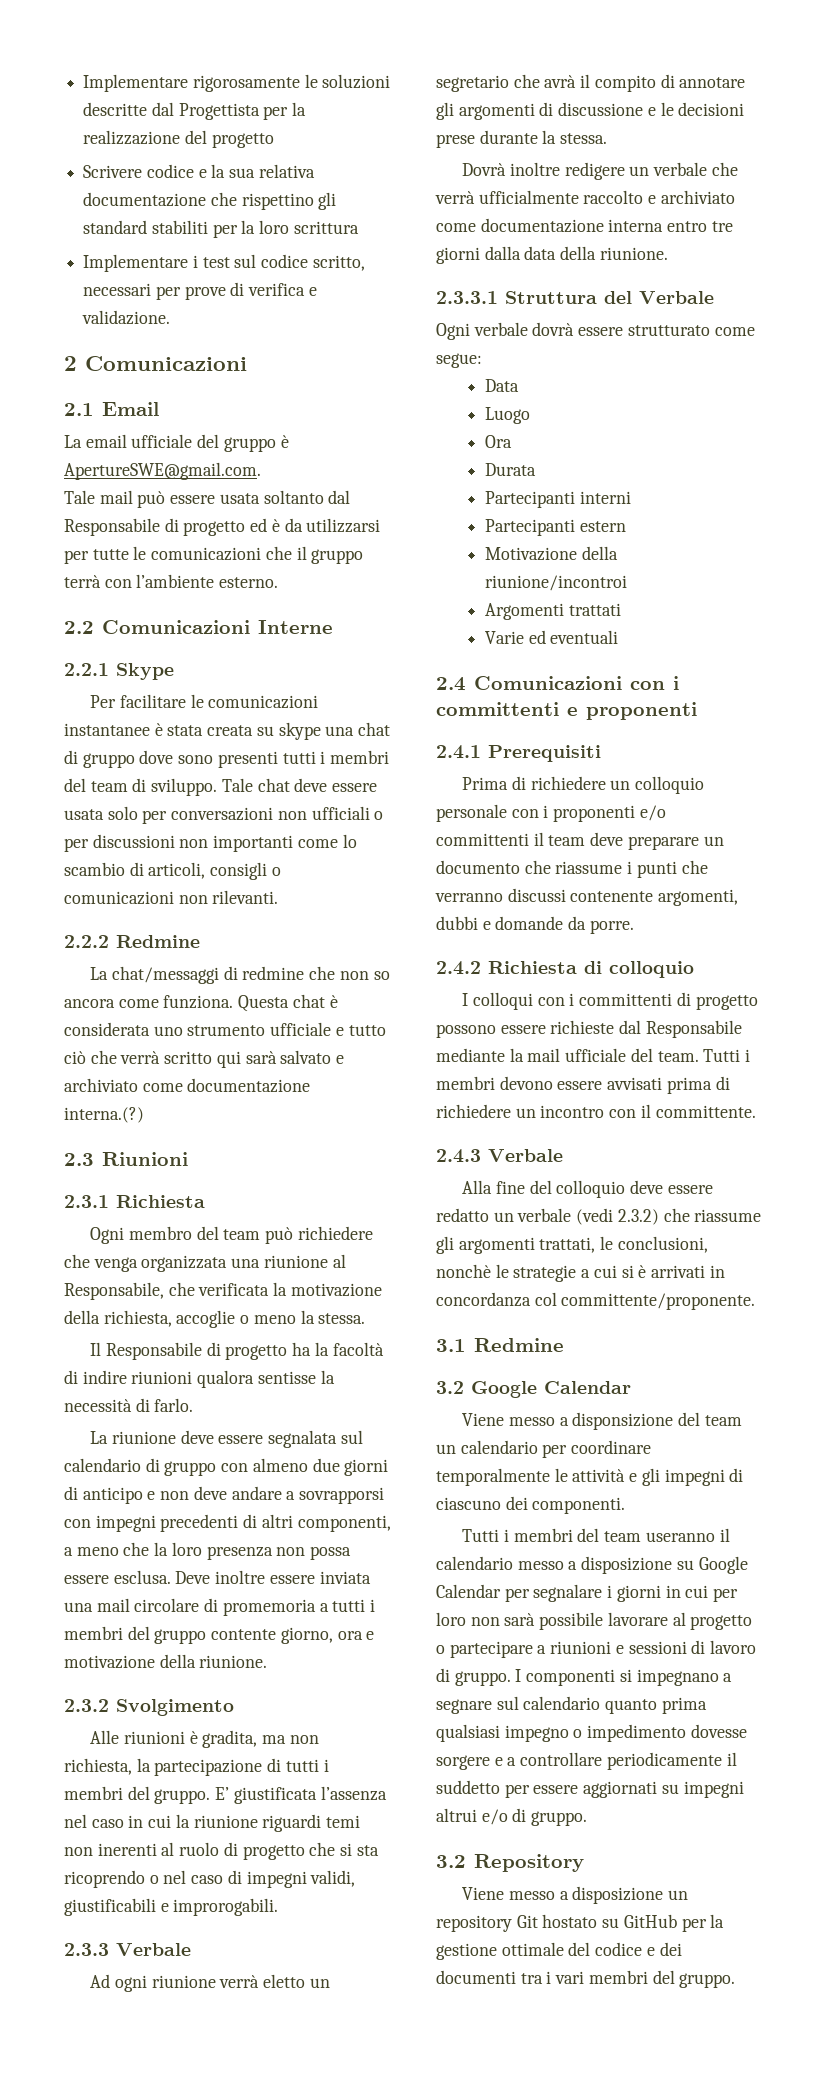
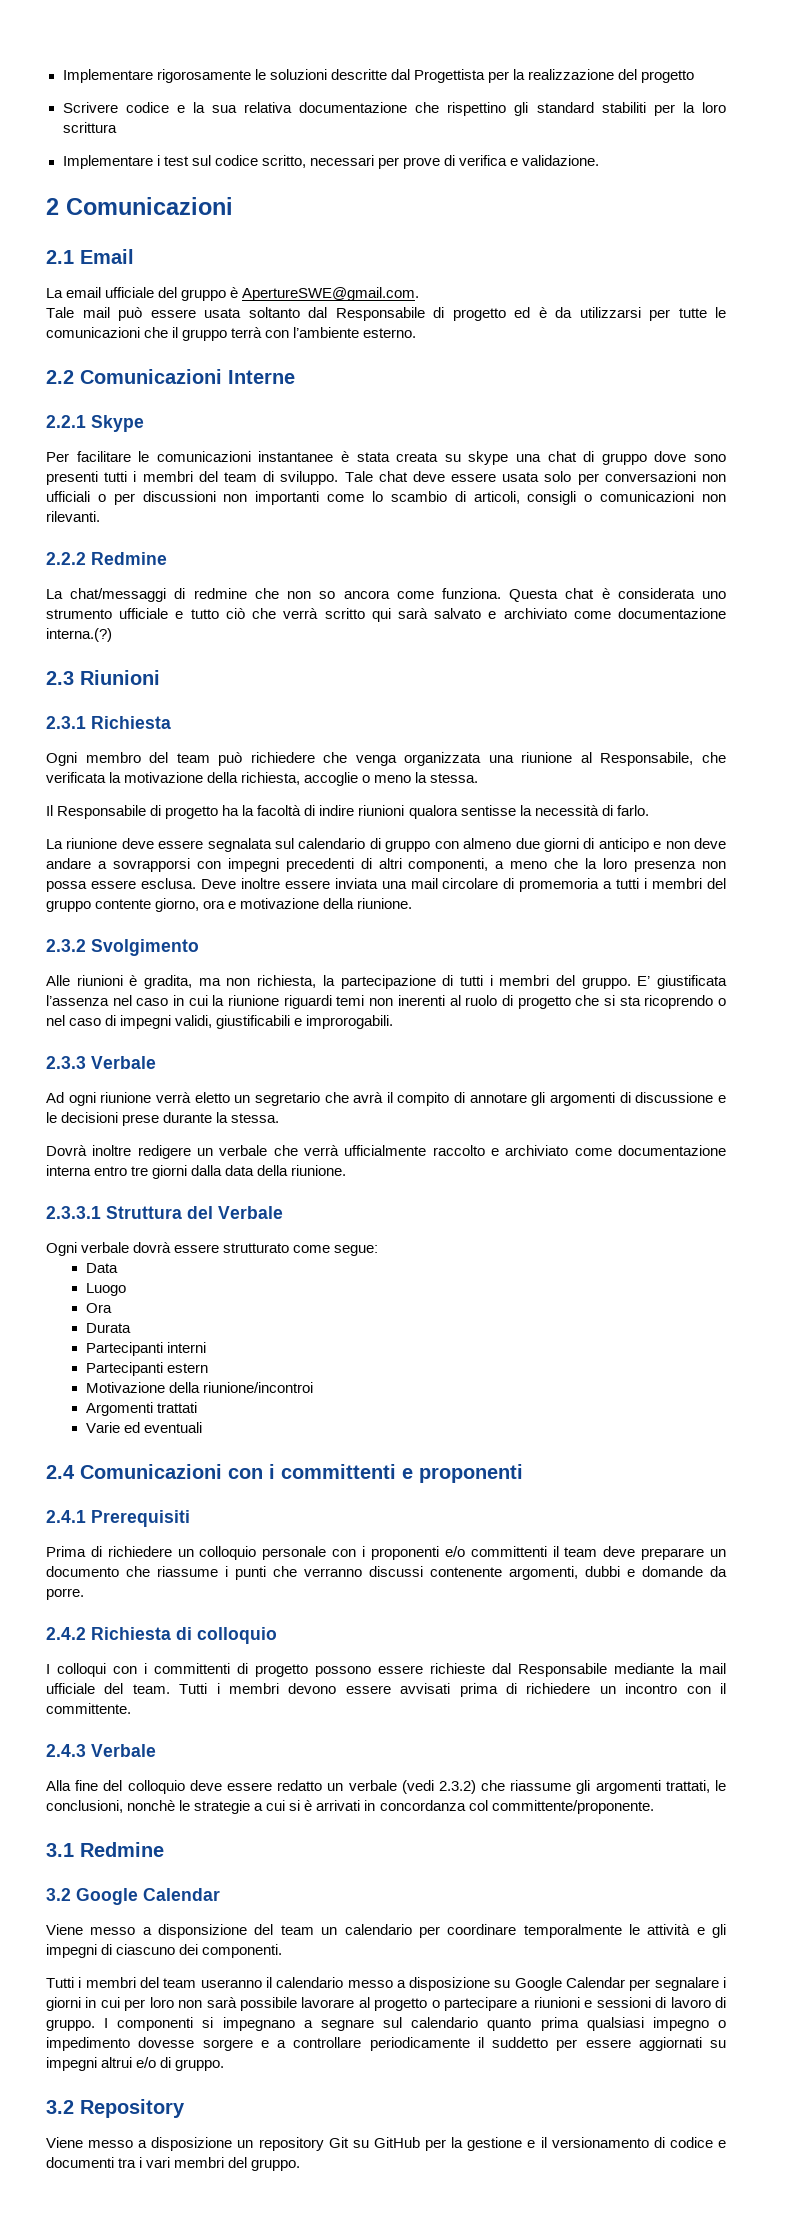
[542,1914,598,1928] hostato -> (349, 2142) none
[501,1942,682,1956] ottimale del codice e dei -> [527,2137,727,2148] e il versionamento di codice e

